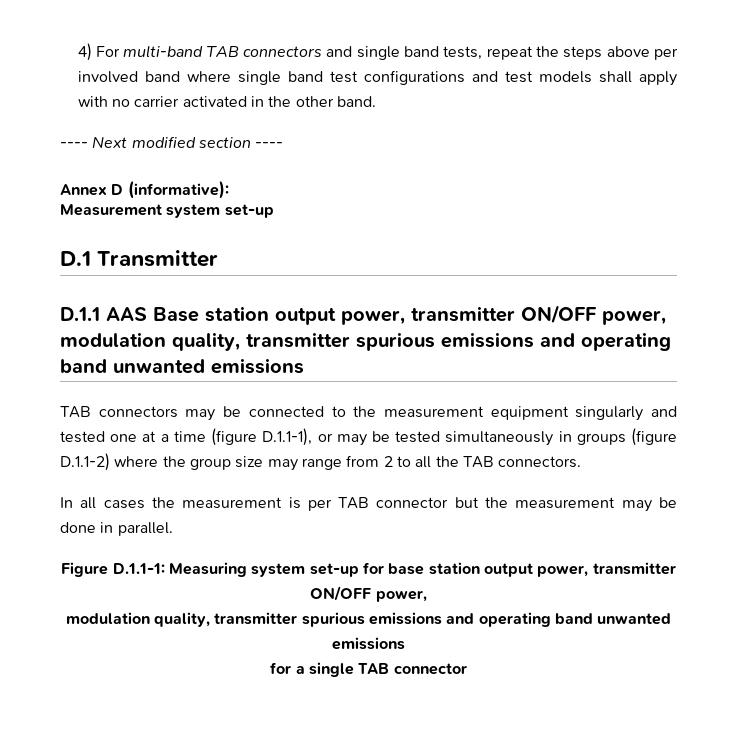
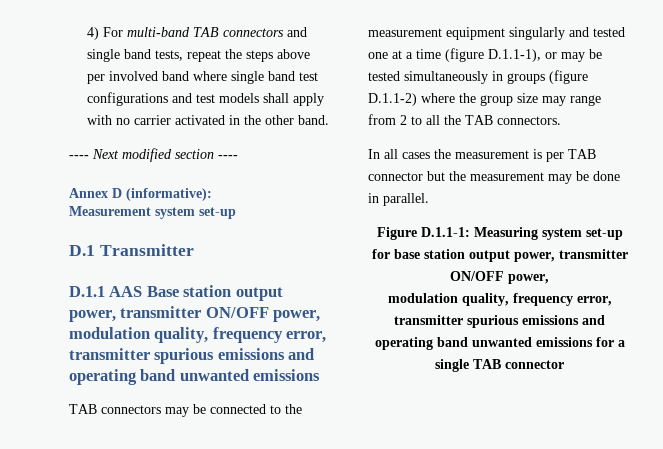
(240, 341) none -> [212,327,327,343] frequency error,
[214,612,672,627] [332,637,405,650] transmitter spurious emissions and operating band unwanted emissions // -> [512,293,612,306] [394,315,605,328] [374,337,593,350] frequency error, transmitter spurious emissions and operating band unwanted emissions

